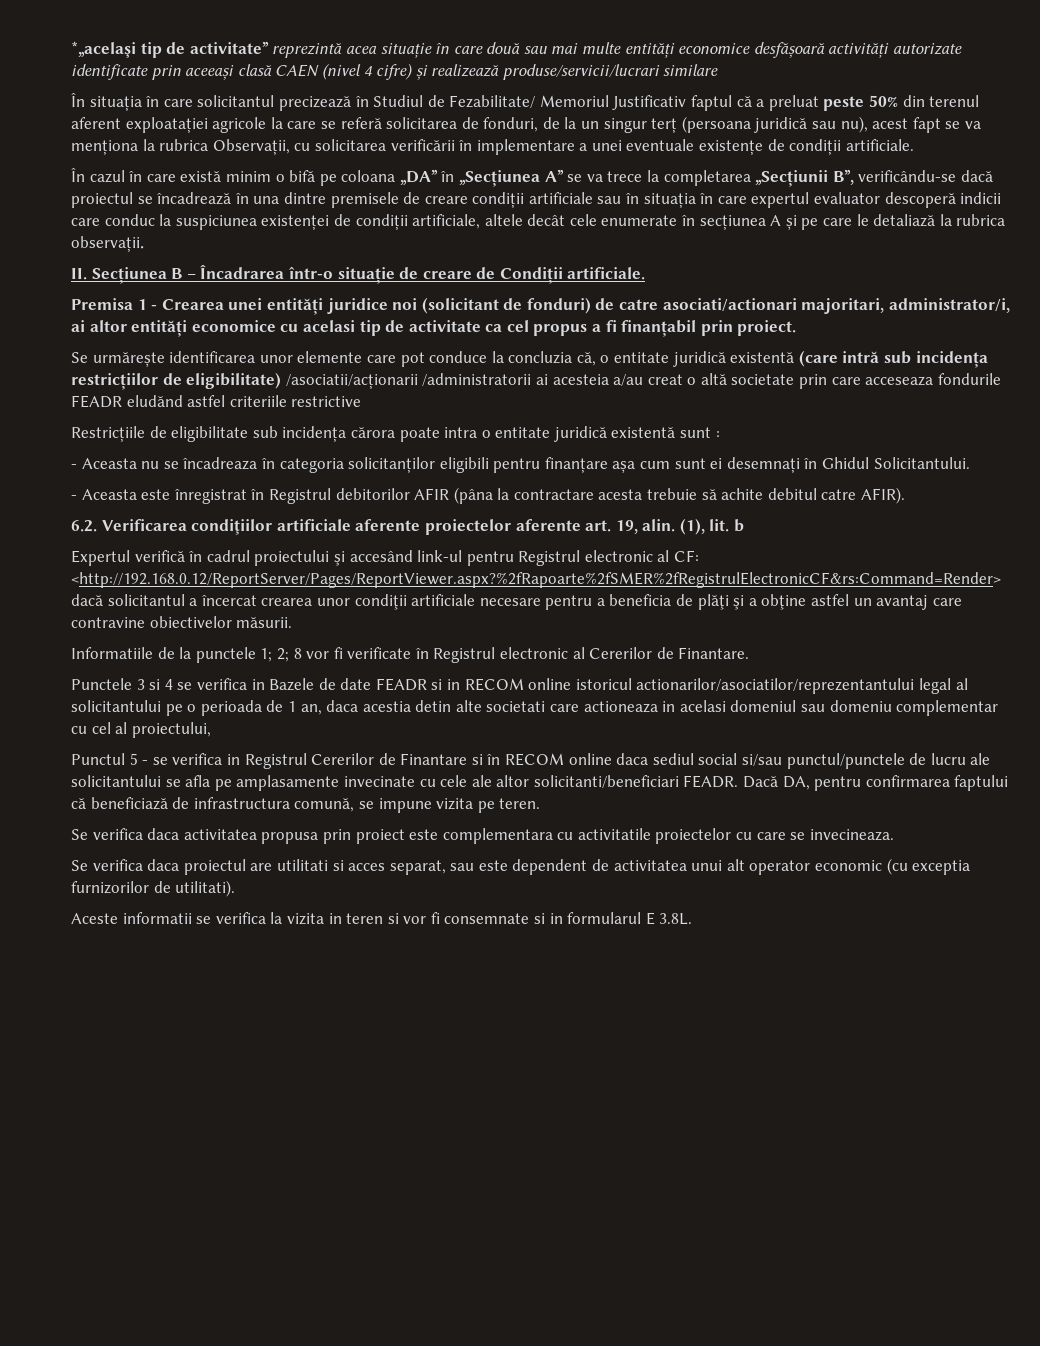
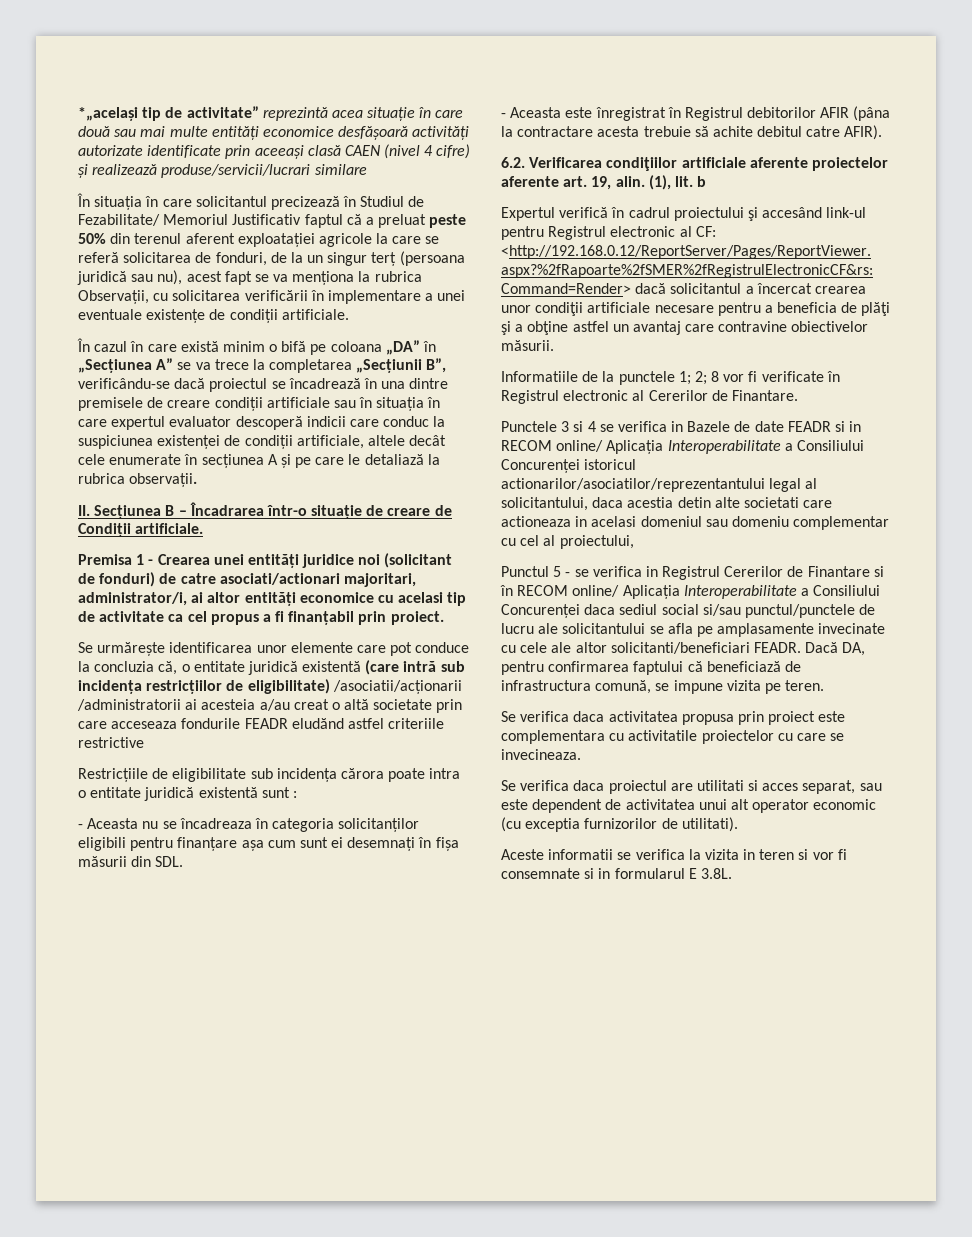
[822,457,970,469] Ghidul Solicitantului. -> [435,837,459,851] [78,856,184,867] fișa măsurii din SDL.
[528,678,968,694] [71,700,322,716] online istoricul actionarilor/asociatilor/reprezentantului legal al solicitantului pe o perioada de 1 an, -> [556,440,864,454] [501,459,637,473] [501,478,818,492] [501,497,588,511] online/ Aplicația Interoperabilitate a Consiliului Concurenței istoricul actionarilor/asociatilor/reprezentantului legal al solicitantului,
[568,753,612,765] online -> [572,585,881,599] [501,604,580,618] online/ Aplicația Interoperabilitate a Consiliului Concurenței

